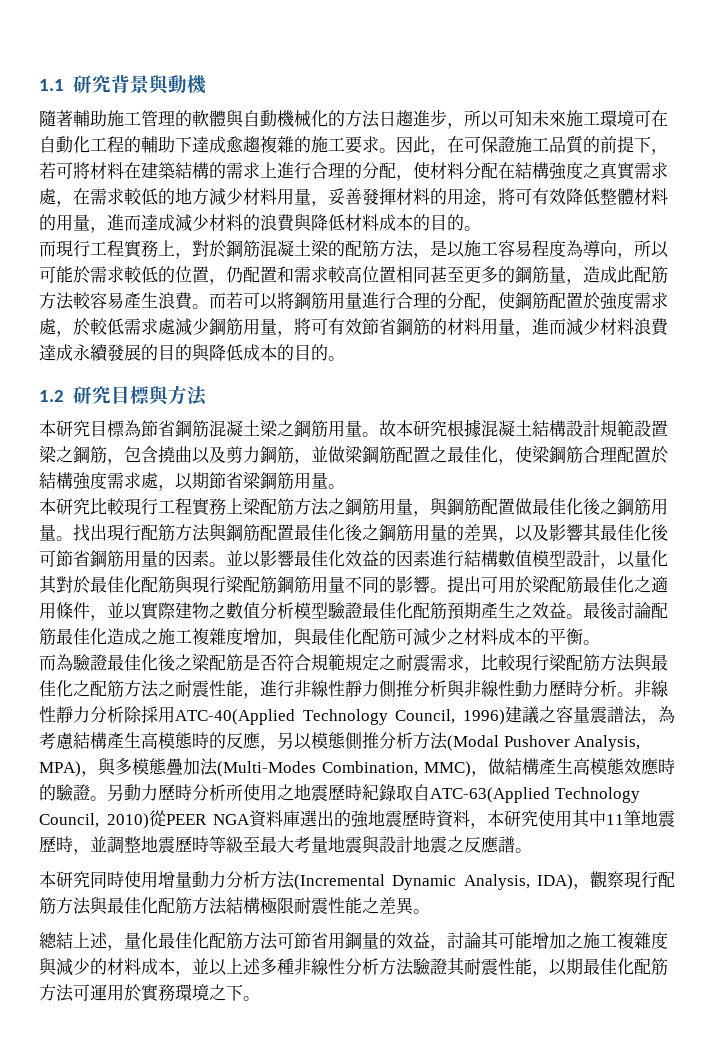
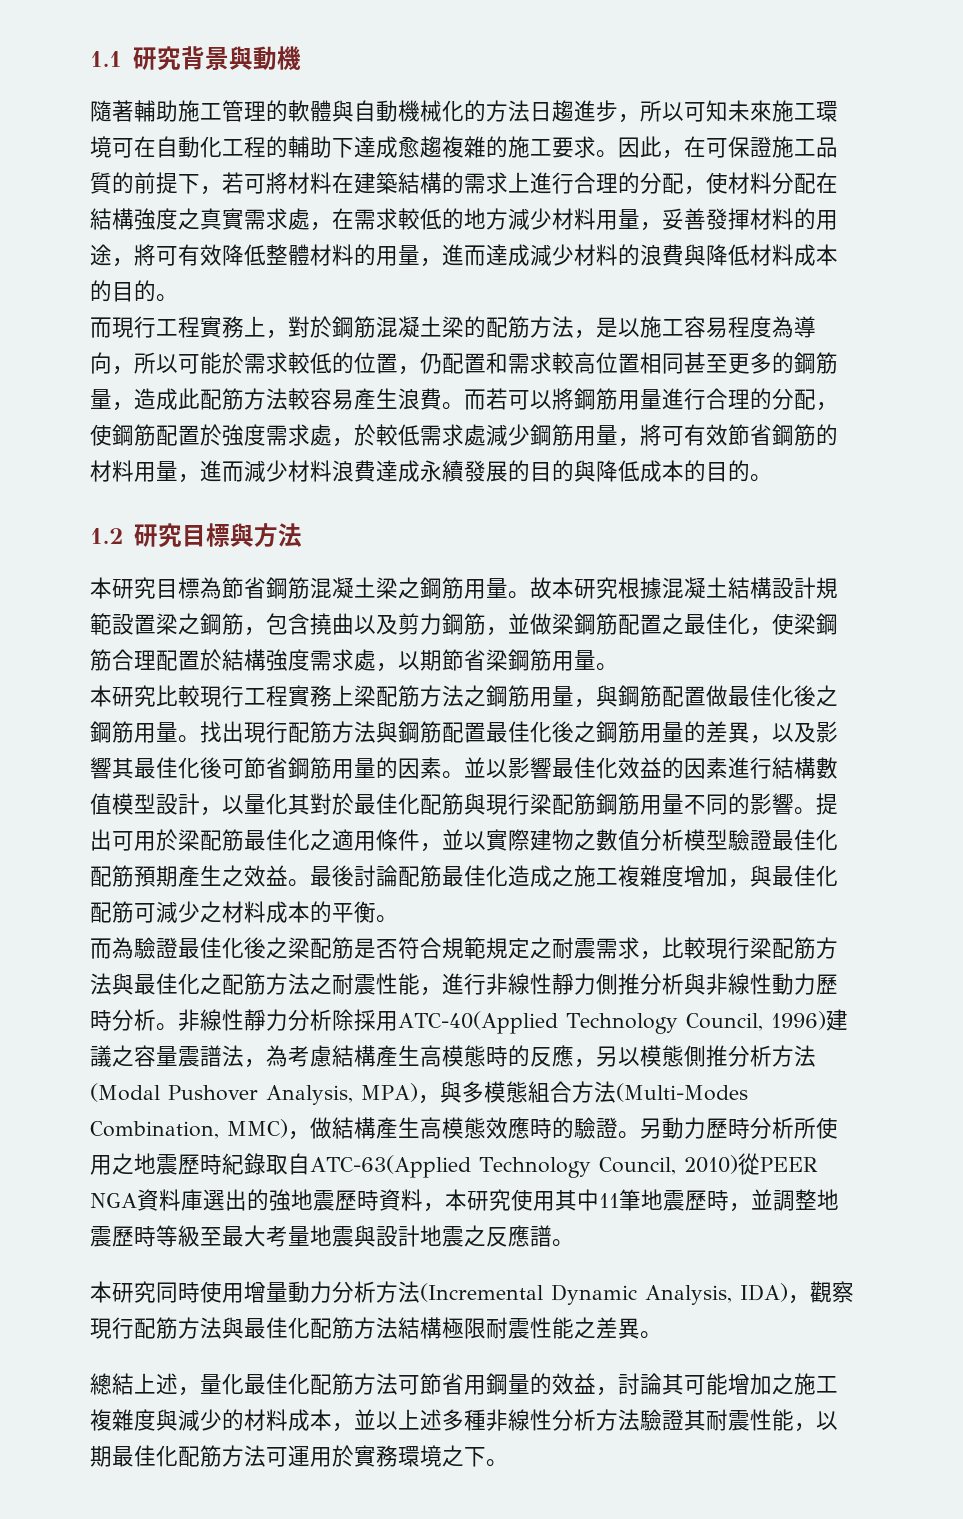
[166,758,200,775] 疊加 -> [527,1081,594,1103] 組合方

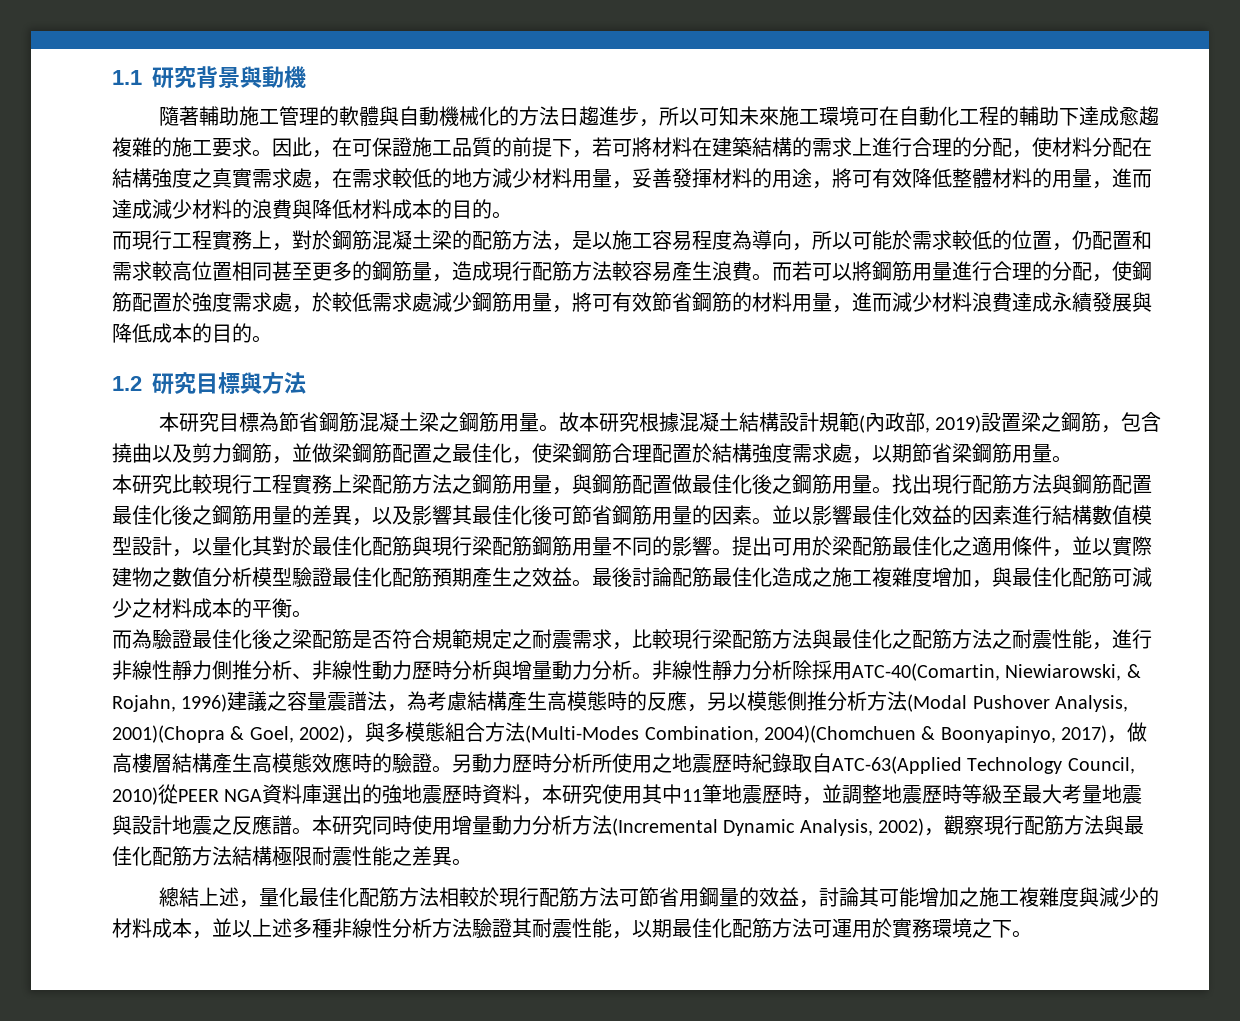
[178,388,200,410] 此 -> [492,261,532,281] 現行
[508,460,574,482] 的目的 -> (1132, 302) none
(112, 624) none -> [858,412,982,433] (內政部, 2019)
[684,973,706,995] 與 -> [292,673,312,679] 、
(156, 1020) none -> [492,660,632,680] 與增量動力分析
[398,1011,763,1034] ATC-40(Applied Technology Council, -> [852,663,1141,681] [112,695,176,712] ATC-40(Comartin, Niewiarowski, & Rojahn,
[361,1083,418,1102] MPA) -> [112,725,346,743] 2001)(Chopra & Goel, 2002)
[227,1117,332,1140] MMC)，做 -> [764,722,1148,743] [112,753,172,773] 2004)(Chomchuen & Boonyapinyo, 2017)，做高樓層
(574, 1243) // -> (312, 831) none
[740,1283,788,1302] IDA) -> [878,818,925,836] 2002)
(398, 1384) none -> [438,887,619,907] 相較於現行配筋方法

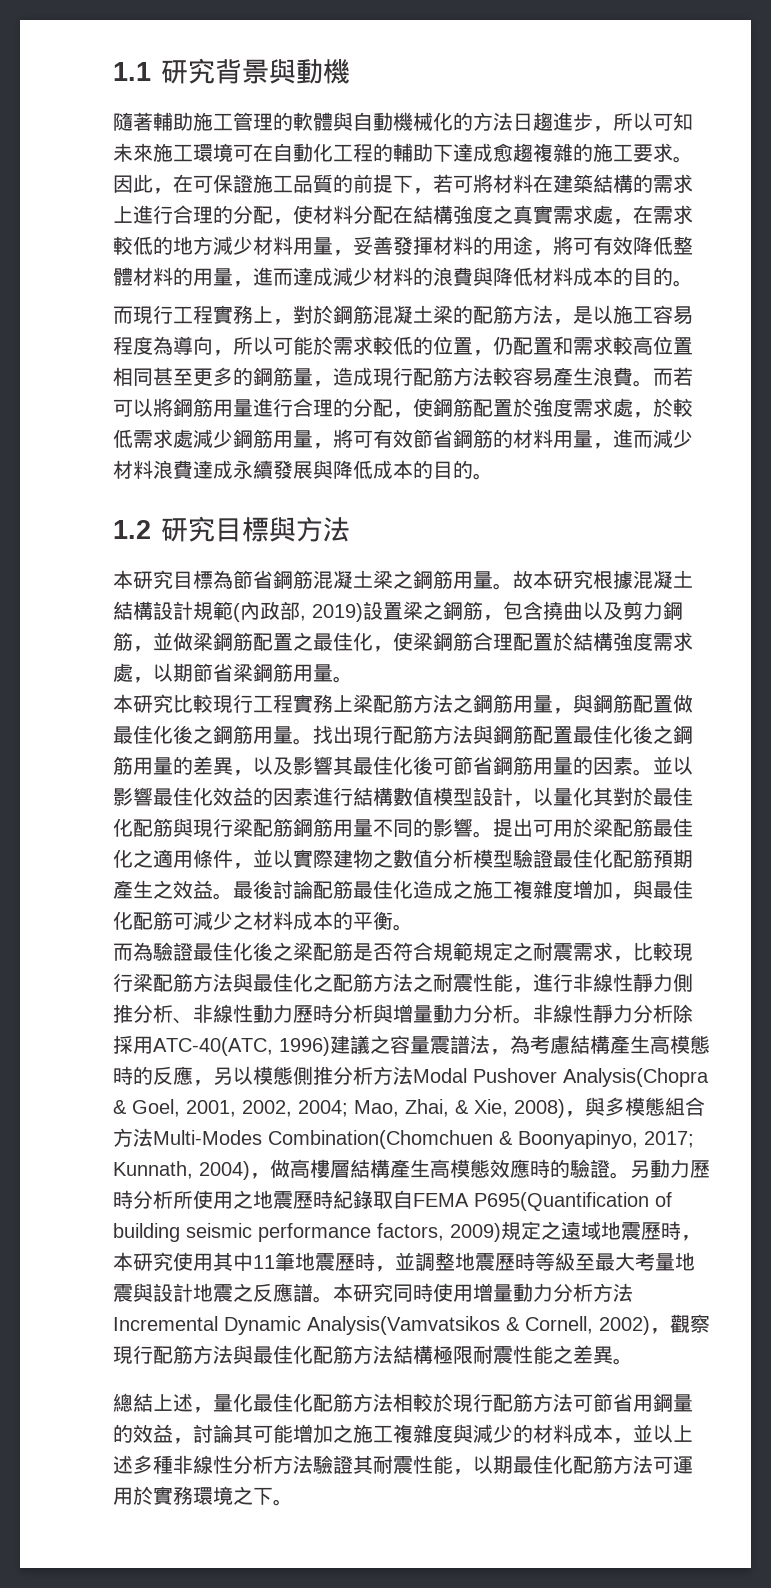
[852,663,1141,681] [112,695,176,712] ATC-40(Comartin, Niewiarowski, & Rojahn, -> [153,1037,273,1056] ATC-40(ATC,
[907,694,1129,712] [112,725,346,743] (Modal Pushover Analysis, 2001)(Chopra & Goel, 2002) -> [413,1068,709,1087] [113,1099,565,1118] Modal Pushover Analysis(Chopra & Goel, 2001, 2002, 2004; Mao, Zhai, & Xie, 2008)
[525,725,1108,743] (Multi-Modes Combination, 2004)(Chomchuen & Boonyapinyo, 2017) -> [153,1130,694,1149] [113,1161,250,1180] Multi-Modes Combination(Chomchuen & Boonyapinyo, 2017; Kunnath, 2004)
[832,756,1135,774] [112,784,523,805] ATC-63(Applied Technology Council, 2010)從PEER NGA資料庫選出的強地震歷時資料 -> [413,1192,672,1211] [113,1221,681,1242] FEMA P695(Quantification of building seismic performance factors, 2009)規定之遠域地震歷時
[612,818,873,836] (Incremental Dynamic Analysis, -> [113,1316,593,1335] Incremental Dynamic Analysis(Vamvatsikos & Cornell,

